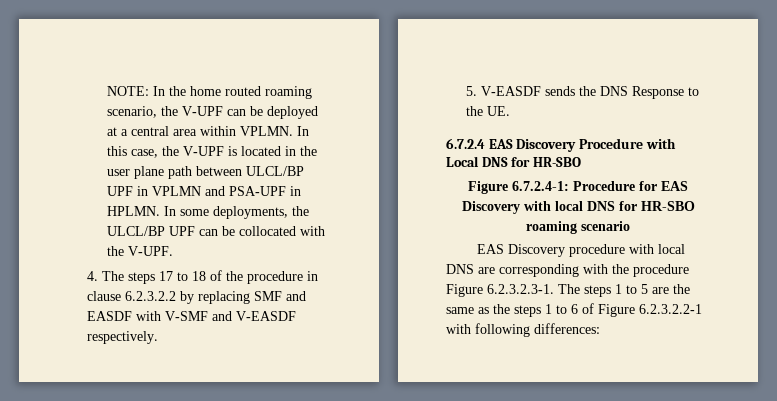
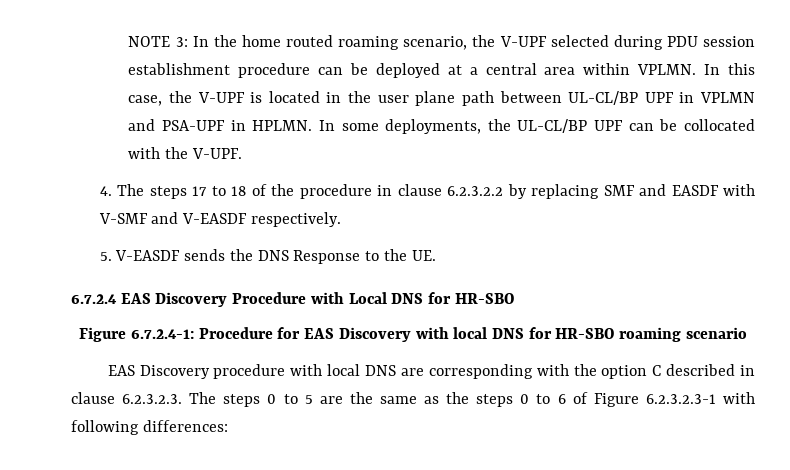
[106,86,149,96] NOTE: -> [128,36,188,47] NOTE 3:
(223, 111) none -> [550,35,756,50] [128,63,311,78] selected during PDU session establishment procedure
[245,166,304,176] ULCL/BP -> [568,91,639,105] UL-CL/BP
[106,226,165,236] ULCL/BP -> [517,119,588,133] UL-CL/BP
[633,264,689,277] [446,284,622,297] procedure Figure 6.2.3.2.3-1. The steps 1 -> [601,364,756,379] [71,392,277,407] option C described in clause 6.2.3.2.3. The steps 0
[545,304,552,314] 1 -> [520,394,530,404] 0
[639,304,702,314] 6.2.3.2.2-1 -> [645,394,716,404] 6.2.3.2.3-1

